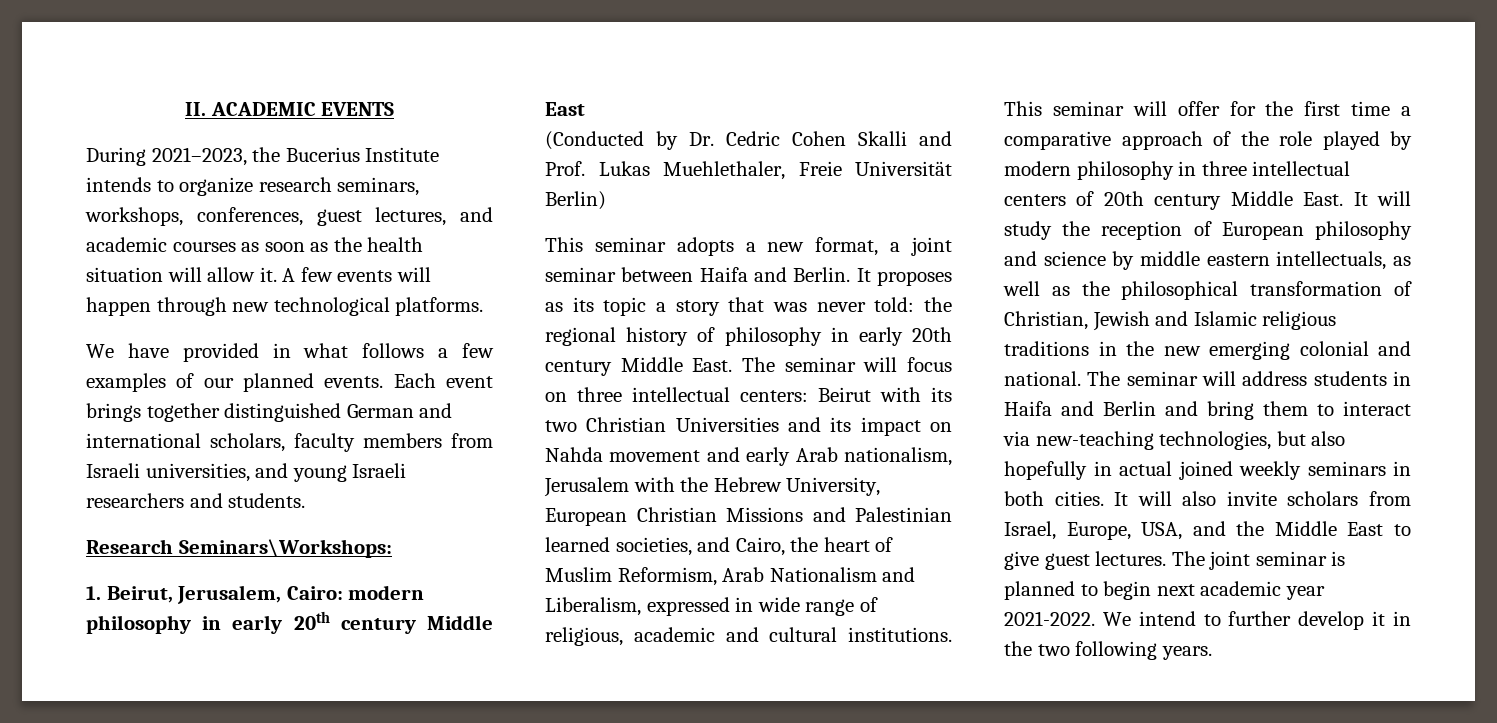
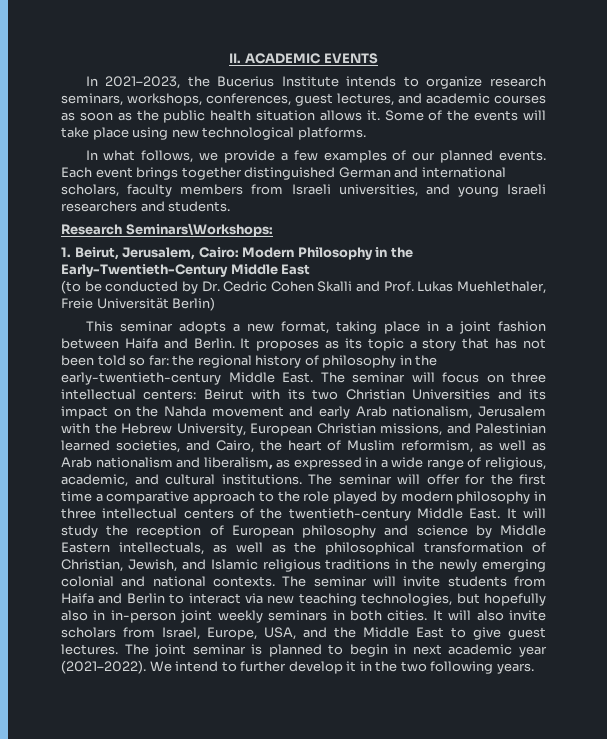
[86,147,146,166] During -> [85,76,98,86] In
(362, 244) none -> [163,110,206,123] public
[167,267,431,282] [86,297,484,316] [86,343,425,362] will allow it. A few events will happen through new technological platforms. // We have provided in what follows -> [319,110,547,121] [61,127,366,140] [85,150,275,163] allows it. Some of the events will take place using new technological platforms. // In what follows, we provide
[348,585,425,600] [86,611,416,634] modern philosophy in early 20th century -> [242,247,413,260] [61,264,228,277] Modern Philosophy in the Early-Twentieth-Century
[545,131,644,150] (Conducted -> [61,280,179,294] (to be conducted
(879, 246) none -> [335,321,439,334] taking place in
[545,267,616,282] seminar -> [498,321,547,332] fashion
[773,297,915,312] was never told: -> [495,338,547,349] [61,355,169,366] has not been told so far:
[858,327,953,346] [545,360,612,376] early 20th century -> [415,355,438,366] [61,372,221,385] the early-twentieth-century
(952, 427) none -> [136,406,159,417] the
[726,507,803,522] Missions -> [380,423,442,436] missions,
[617,567,916,586] [545,597,641,616] Reformism, Arab Nationalism and Liberalism, -> [401,440,547,453] [61,457,291,470] reformism, as well as Arab nationalism and liberalism, as
(754, 604) none -> [380,459,388,468] a
[633,627,715,642] academic -> [61,474,128,487] academic,
[1004,101,1042,116] This -> [308,474,332,485] The
[1213,131,1231,146] of -> [258,491,274,502] to
[1103,191,1222,210] 20th century -> [260,508,411,521] the twentieth-century
[1140,251,1270,266] middle eastern -> [500,525,546,536] [61,542,110,553] Middle Eastern
[1092,311,1150,331] Jewish -> [127,559,177,572] Jewish,
[1163,346,1201,356] new -> [439,559,478,572] newly
[1004,371,1411,386] [1004,401,1411,420] [1003,431,1346,450] [1004,461,1233,480] national. The seminar will address students in Haifa and Berlin and bring them to interact via new-teaching technologies, but also hopefully in actual joined -> [152,576,546,587] [61,593,546,606] [61,610,213,623] national contexts. The seminar will invite students from Haifa and Berlin to interact via new teaching technologies, but hopefully also in in-person joint
(1152, 590) none -> [394,644,407,654] in
[1004,611,1095,626] 2021-2022. -> [61,660,146,674] (2021–2022).

